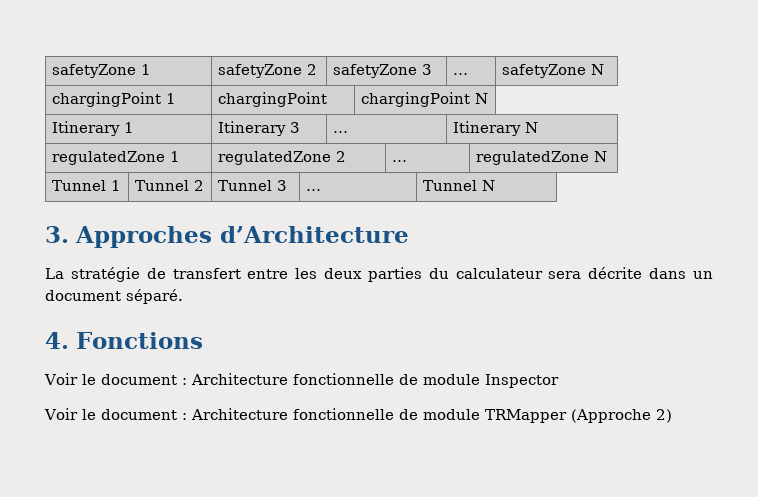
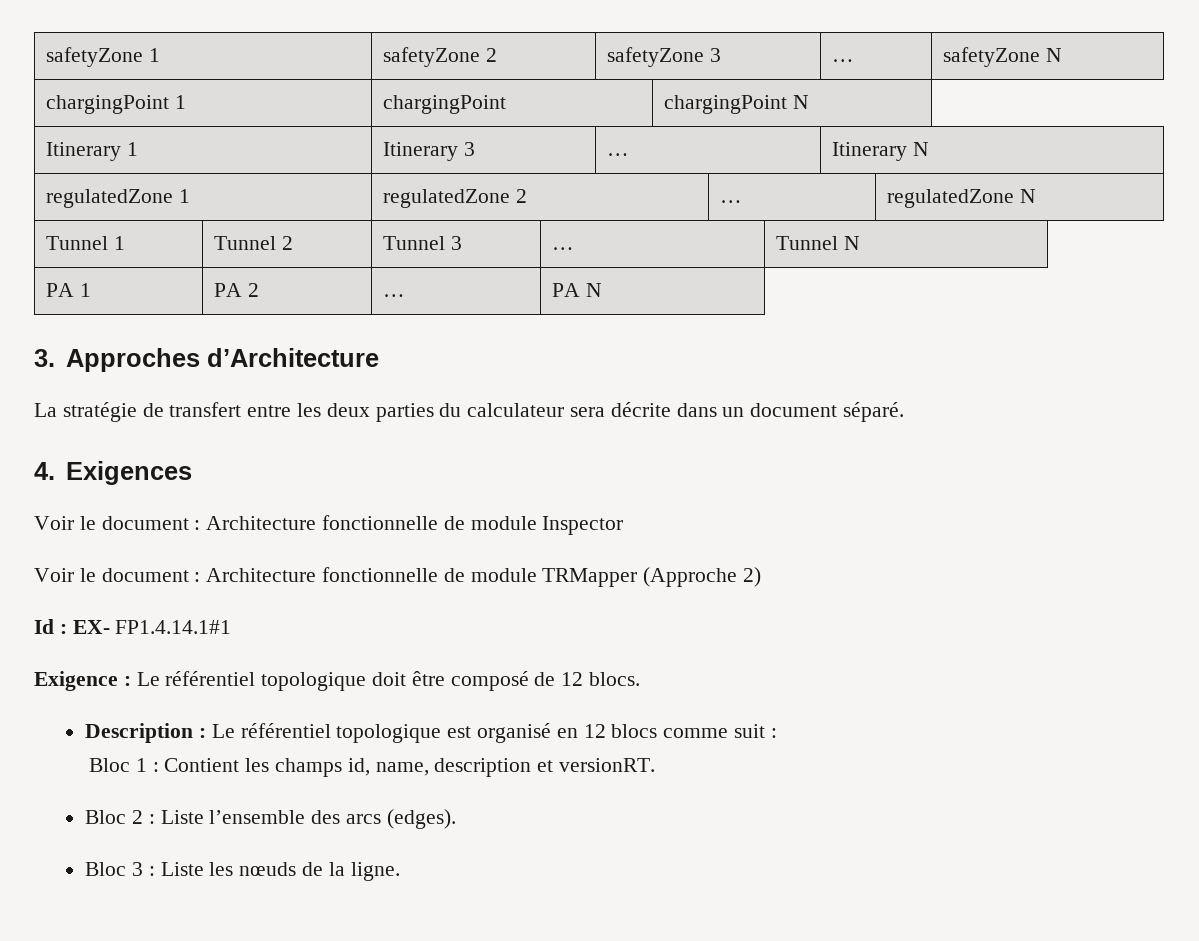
(495, 185) none -> [45,283,91,297] [213,283,259,297] [382,294,405,297] [551,283,602,297] // PA 1 | PA 2 | … | PA N
[76,332,204,349] Fonctions -> [65,461,192,485] Exigences
(672, 416) none -> [34,619,232,634] [34,671,641,691] [85,723,777,743] [88,758,656,777] [85,809,456,829] [85,862,400,881] // Id : EX- FP1.4.14.1#1 // Exigence : Le référentiel topologique doit être composé de 12 blocs. // Description : Le référentiel topologique est organisé en 12 blocs comme suit : // Bloc 1 : Contient les champs id, name, description et versionRT. // Bloc 2 : Liste l’ensemble des arcs (edges). // Bloc 3 : Liste les nœuds de la ligne.

